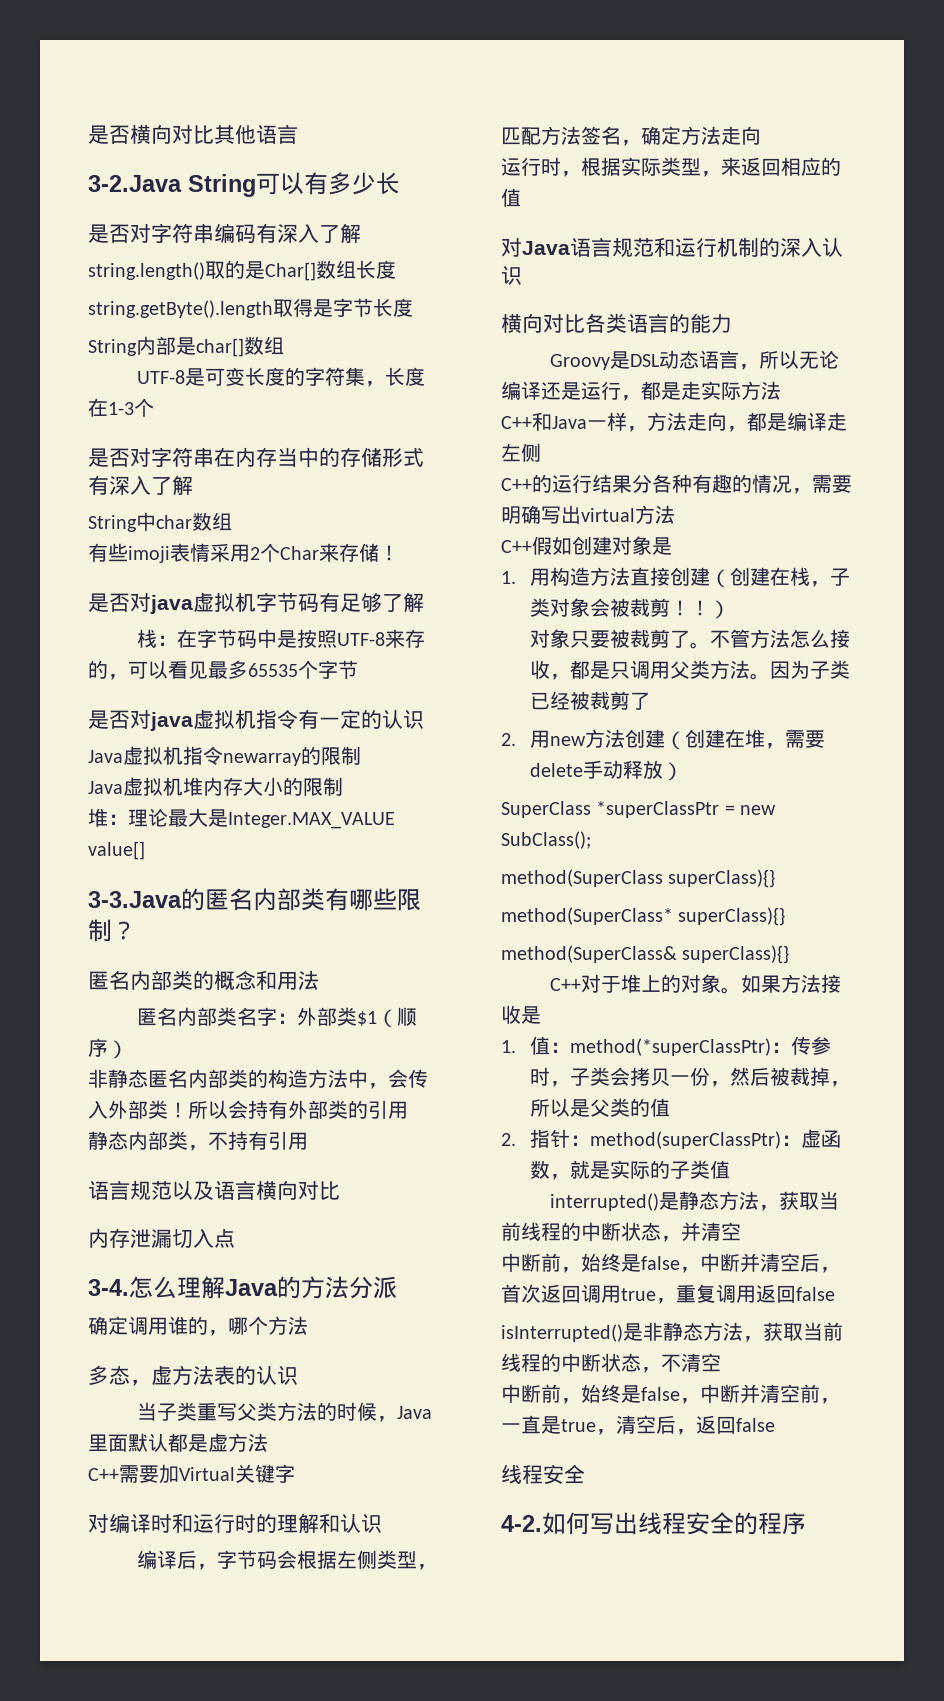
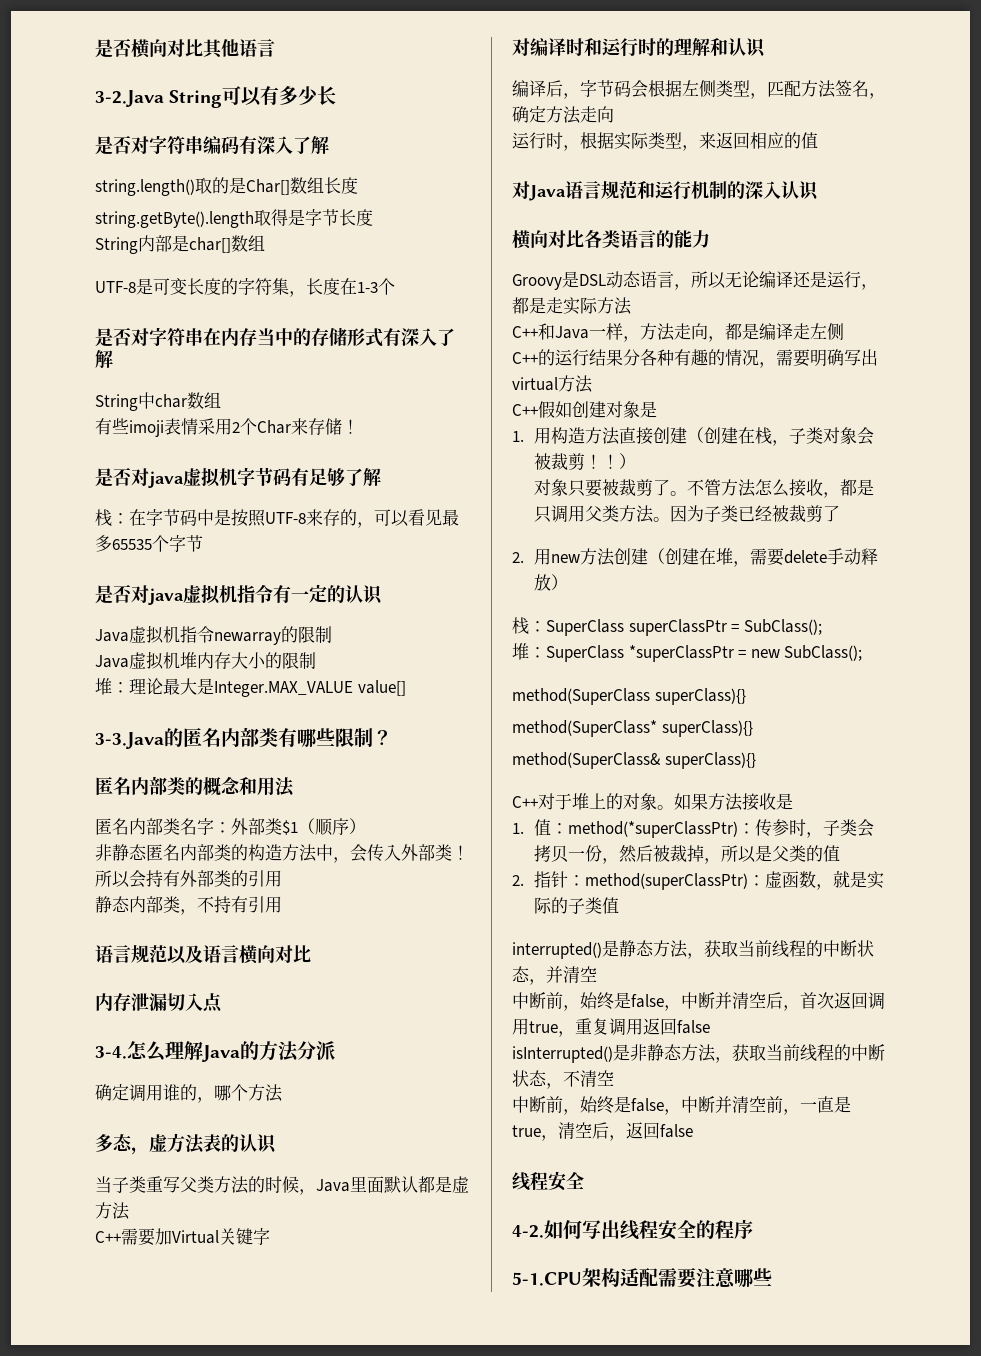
(683, 771) none -> [512,617,822,636] [512,643,546,660] 栈：SuperClass superClassPtr = SubClass(); // 堆：
(806, 1523) none -> [512,1268,772,1288] // 5-1.CPU架构适配需要注意哪些

